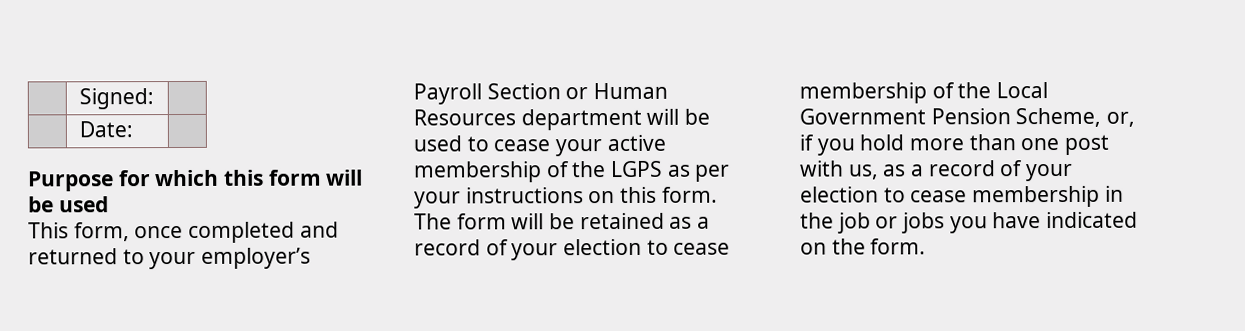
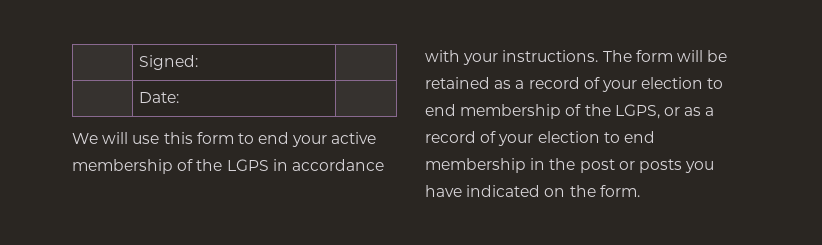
[28,169,364,192] [28,196,109,213] [28,221,339,243] [28,247,312,270] [413,82,669,105] [413,108,711,131] [413,135,551,152] Purpose for which this form will be used // This form, once completed and returned to your employer’s Payroll Section or Human Resources department will be used to cease -> [72,132,290,144] We will use this form to end
[666,164,731,182] [414,186,718,209] as per your instructions on this form. -> [272,159,384,171] [425,50,599,65] in accordance with your instructions.
[673,242,731,255] [799,82,1049,104] [799,107,1136,128] [799,134,1110,156] [799,160,1074,182] [800,186,968,203] cease membership of the Local Government Pension Scheme, or, if you hold more than one post with us, as a record of your election to cease -> [425,104,715,119] [425,131,655,146] end membership of the LGPS, or as a record of your election to end
[836,212,946,234] job or jobs -> [579,159,682,173] post or posts

